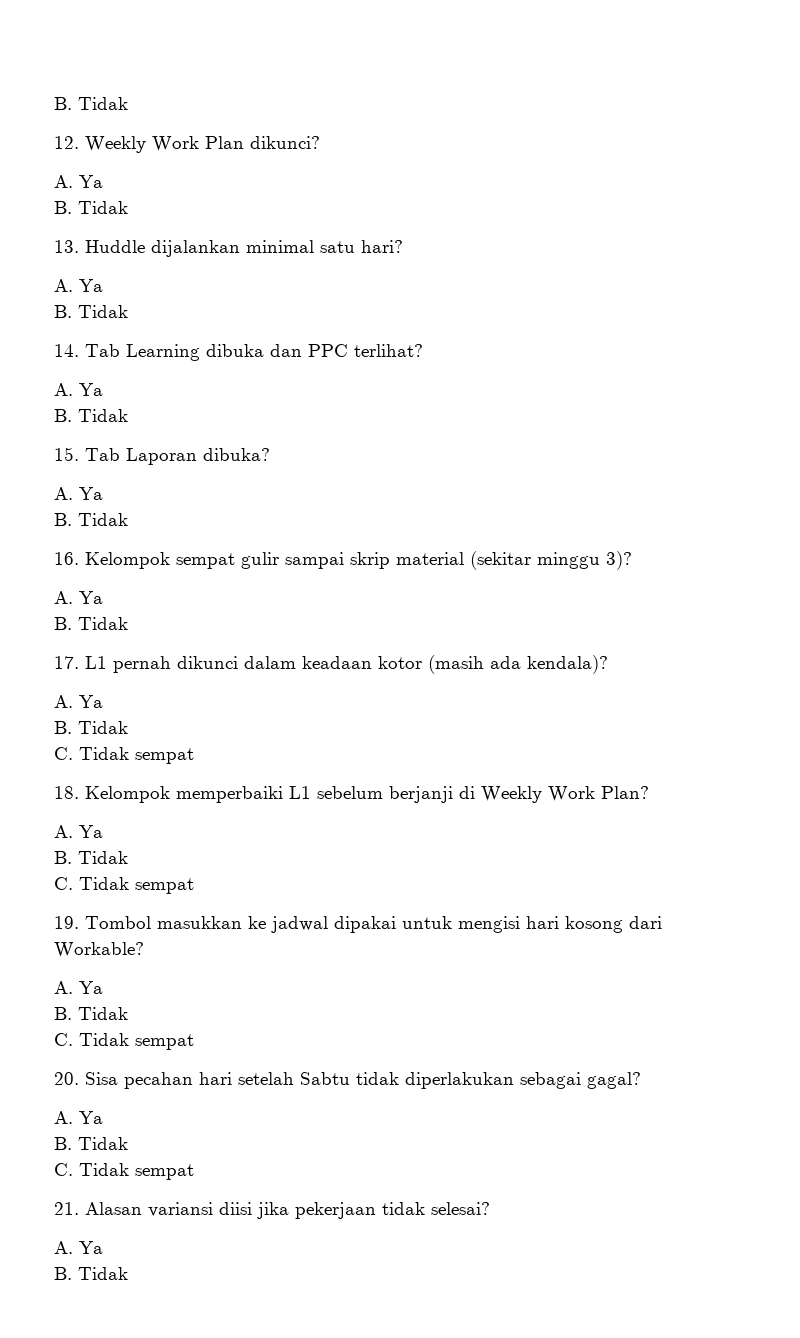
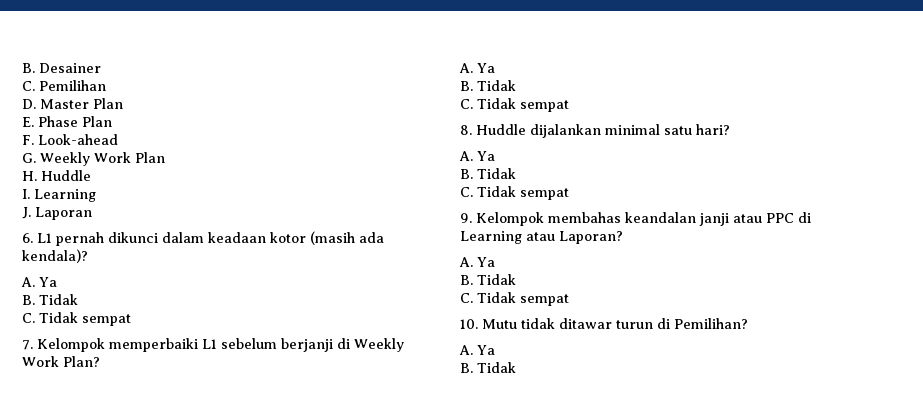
[54,97,128,110] [54,136,320,153] [54,175,103,188] [54,201,128,214] [54,240,403,257] [54,279,103,292] [54,305,128,318] [54,344,423,361] [54,383,103,396] [54,409,128,422] [54,447,270,465] [54,487,103,500] [54,513,128,526] [54,551,632,570] [54,591,103,604] [54,617,128,630] [54,656,79,669] B. Tidak // 12. Weekly Work Plan dikunci? // A. Ya // B. Tidak // 13. Huddle dijalankan minimal satu hari? // A. Ya // B. Tidak // 14. Tab Learning dibuka dan PPC terlihat? // A. Ya // B. Tidak // 15. Tab Laporan dibuka? // A. Ya // B. Tidak // 16. Kelompok sempat gulir sampai skrip material (sekitar minggu 3)? // A. Ya // B. Tidak // 17. -> [22,63,101,73] [22,80,106,91] [22,98,123,109] [22,116,112,127] [22,134,118,145] [22,152,165,166] [22,170,91,181] [22,189,96,202] [22,207,92,220] [22,233,33,243] B. Desainer // C. Pemilihan // D. Master Plan // E. Phase Plan // F. Look-ahead // G. Weekly Work Plan // H. Huddle // I. Learning // J. Laporan // 6.
[54,786,79,799] 18. -> [22,340,33,350] 7.
[54,916,662,933] [54,942,144,958] [54,981,103,994] [54,1007,128,1020] [54,1033,194,1050] [54,1072,641,1089] [54,1111,103,1124] [54,1137,128,1150] [54,1163,194,1180] [54,1202,490,1219] 19. Tombol masukkan ke jadwal dipakai untuk mengisi hari kosong dari Workable? // A. Ya // B. Tidak // C. Tidak sempat // 20. Sisa pecahan hari setelah Sabtu tidak diperlakukan sebagai gagal? // A. Ya // B. Tidak // C. Tidak sempat // 21. Alasan variansi diisi jika pekerjaan tidak selesai? -> [460,124,730,138] [459,151,495,161] [460,168,516,179] [460,186,569,200] [460,212,811,226] [460,231,623,244] [459,257,495,267] [460,274,516,285] [460,292,569,306] [460,318,748,329] 8. Huddle dijalankan minimal satu hari? // A. Ya // B. Tidak // C. Tidak sempat // 9. Kelompok membahas keandalan janji atau PPC di Learning atau Laporan? // A. Ya // B. Tidak // C. Tidak sempat // 10. Mutu tidak ditawar turun di Pemilihan?

